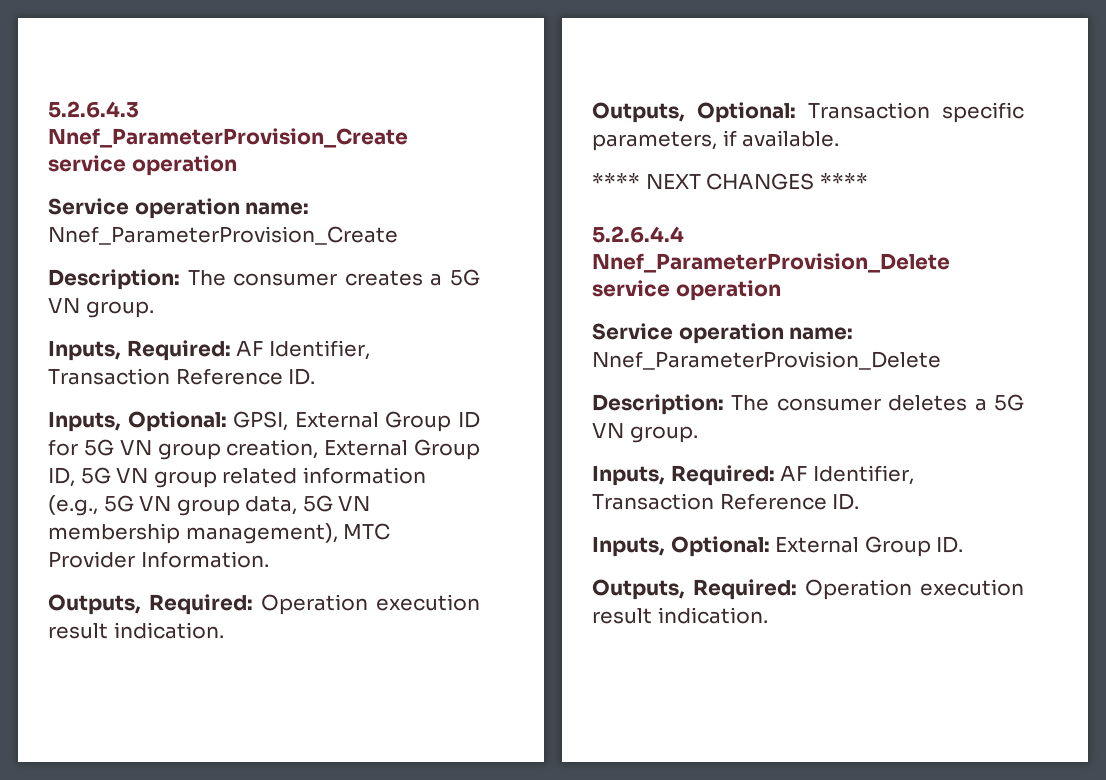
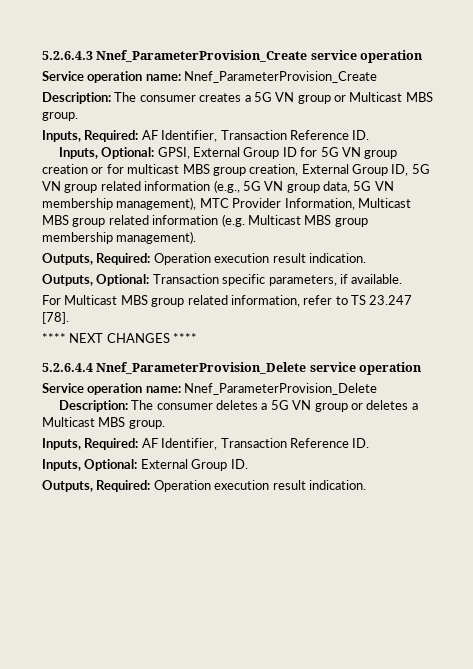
(80, 305) none -> [297,92,433,104] group or Multicast MBS
(221, 451) none -> [42,164,246,176] creation or for multicast MBS group
[140,551,269,568] Information. -> [284,198,411,210] [42,214,368,227] [42,231,197,244] Information, Multicast MBS group related information (e.g. Multicast MBS group membership management).
(840, 138) none -> [42,295,413,307] [42,312,69,324] // For Multicast MBS group related information, refer to TS 23.247 [78].
(624, 430) none -> [314,400,418,412] [42,417,126,427] group or deletes a Multicast MBS

